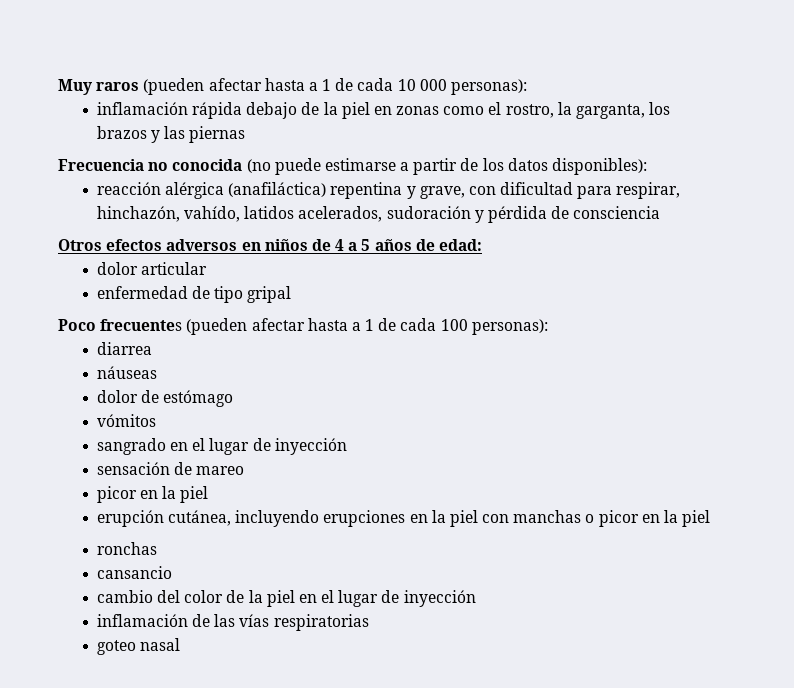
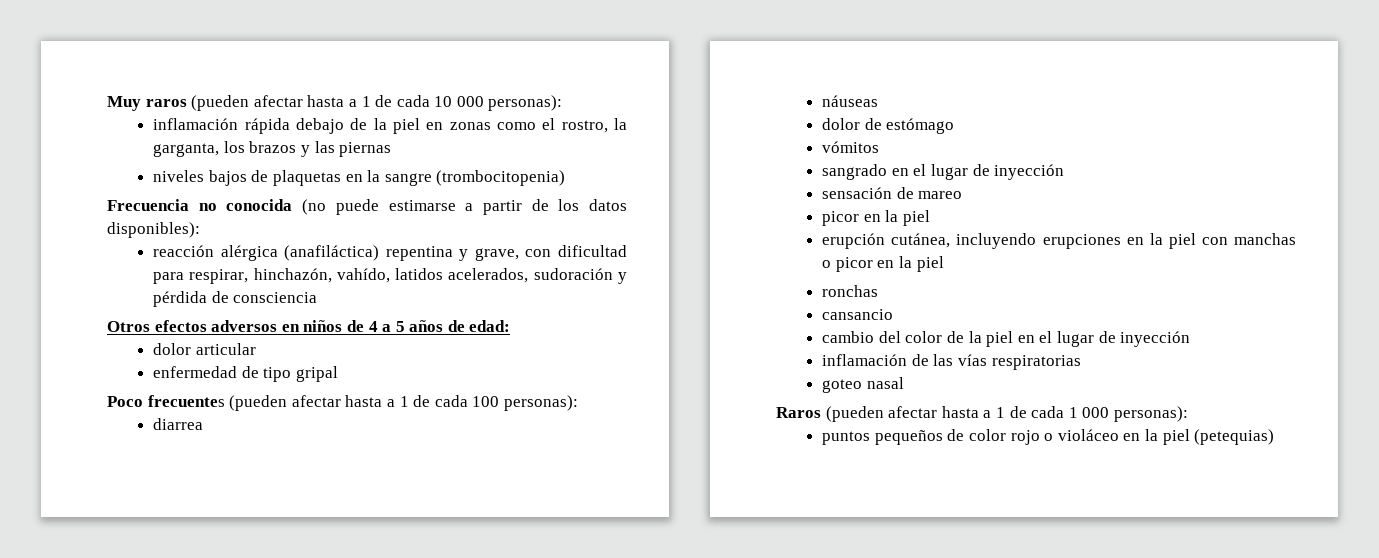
(246, 134) none -> [153,170,566,186] // niveles bajos de plaquetas en la sangre (trombocitopenia)
(181, 644) none -> [776,406,1188,422] [822,429,1275,445] // Raros (pueden afectar hasta a 1 de cada 1 000 personas): // puntos pequeños de color rojo o violáceo en la piel (petequias)

